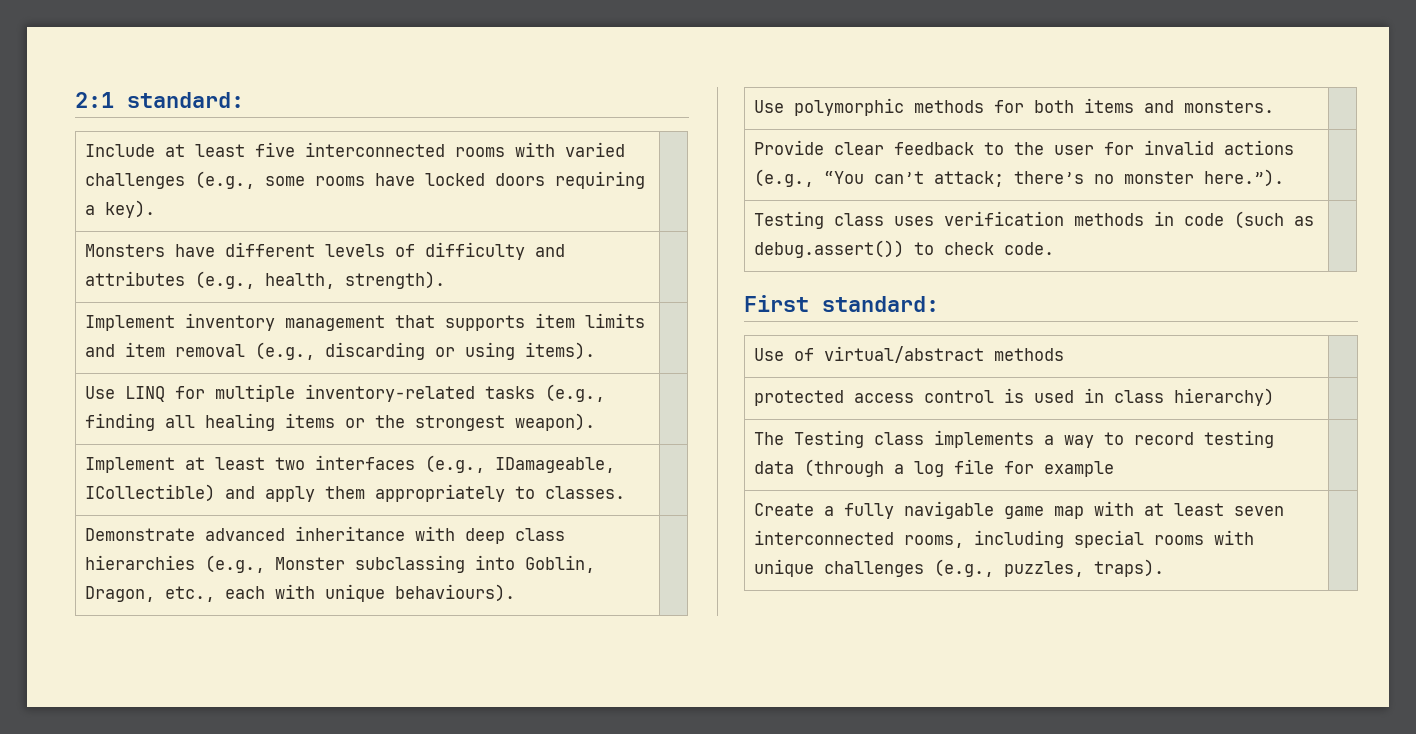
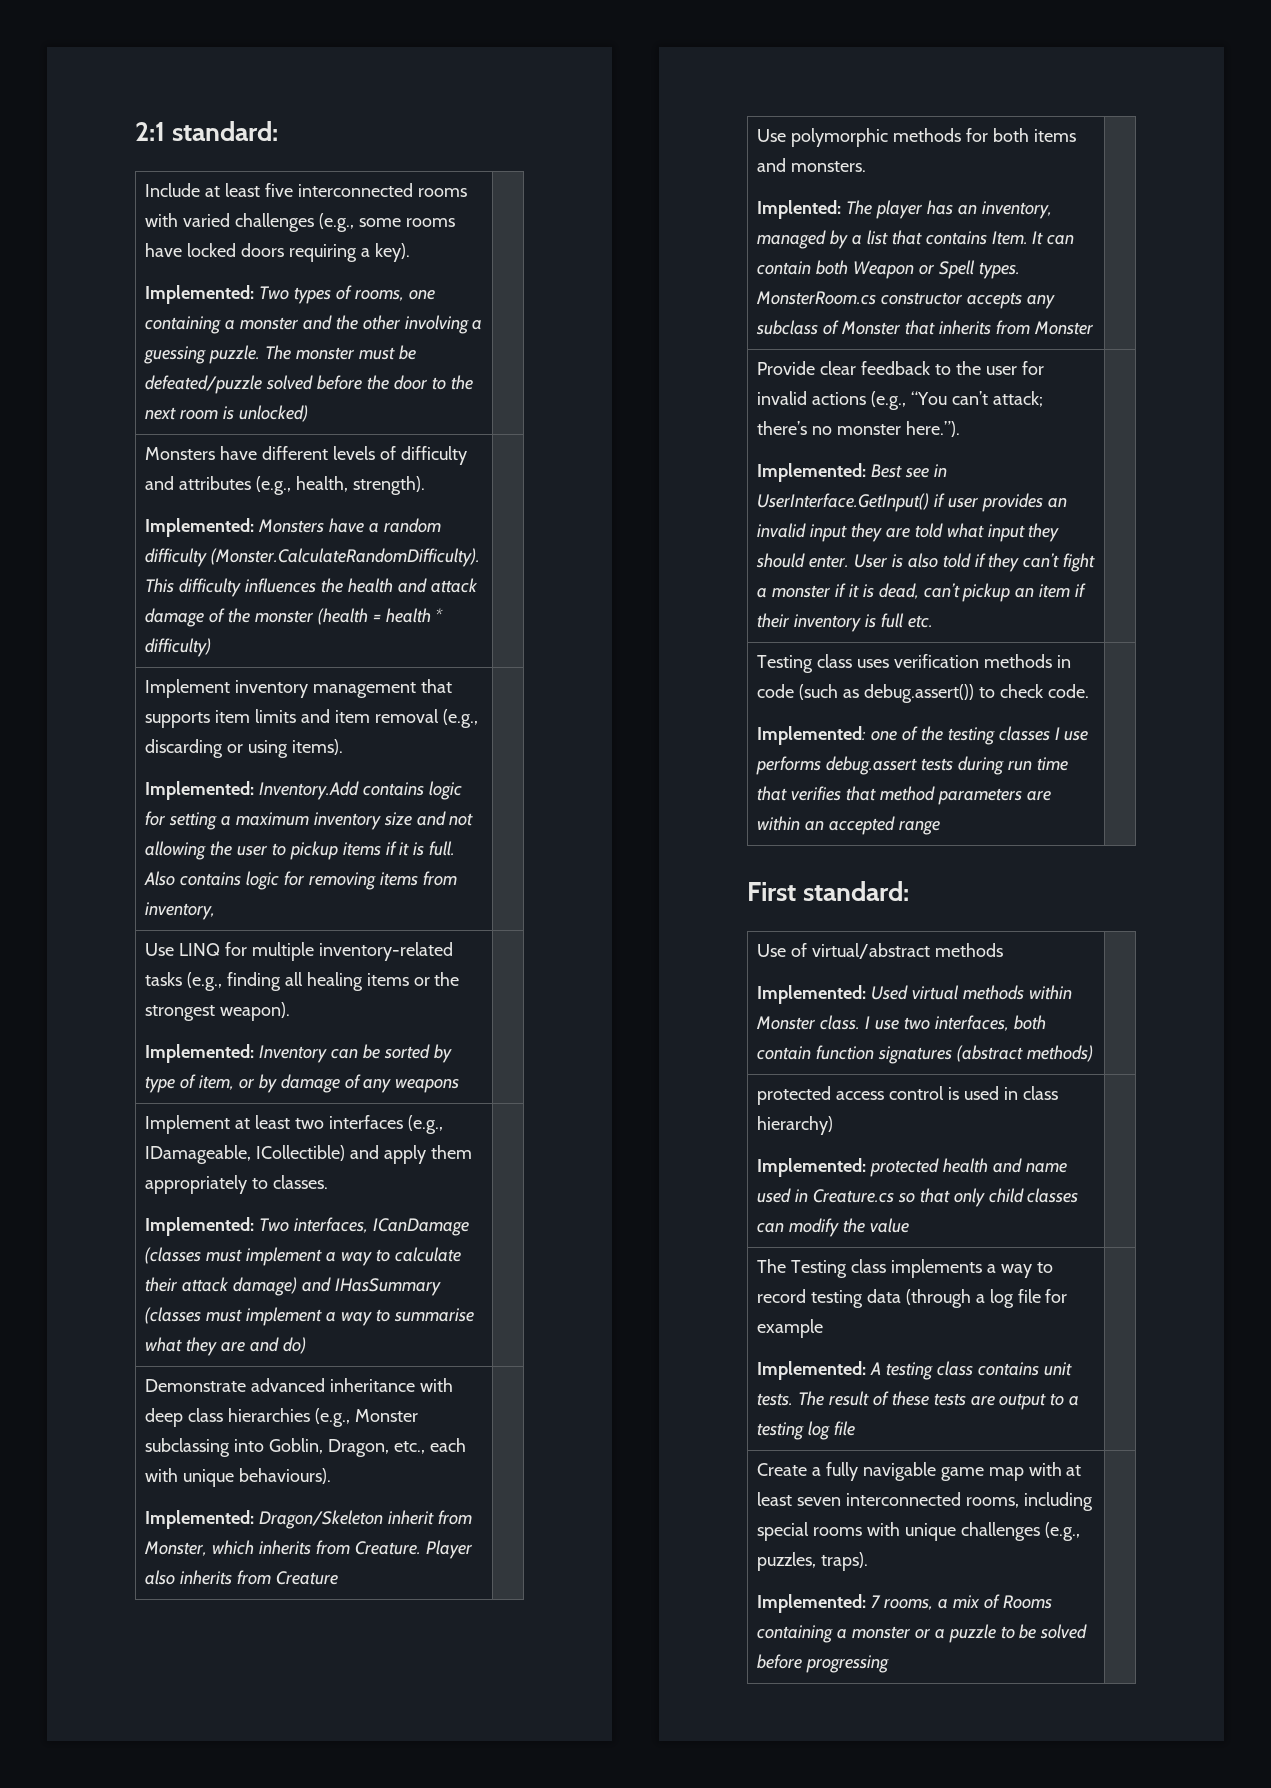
(155, 209) none -> [145,285,435,304] [145,315,483,334] [144,345,416,364] [145,375,473,394] [145,405,309,422] // Implemented: Two types of rooms, one containing a monster and the other involving a guessing puzzle. The monster must be defeated/puzzle solved before the door to the next room is unlocked)
(445, 280) none -> [145,518,441,537] [145,548,481,567] [145,578,478,597] [145,608,444,627] [145,638,212,657] // Implemented: Monsters have a random difficulty (Monster.CalculateRandomDifficulty). This difficulty influences the health and attack damage of the monster (health = health * difficulty)
(595, 351) none -> [145,781,463,800] [145,811,474,830] [145,841,456,860] [144,871,457,890] [145,902,216,920] // Implemented: Inventory.Add contains logic for setting a maximum inventory size and not allowing the user to pickup items if it is full. Also contains logic for removing items from inventory,
(595, 422) none -> [145,1044,452,1063] [145,1074,460,1093] // Implemented: Inventory can be sorted by type of item, or by damage of any weapons
(625, 492) none -> [145,1217,469,1236] [145,1247,461,1266] [145,1277,441,1296] [145,1307,474,1326] [145,1337,306,1356] // Implemented: Two interfaces, ICanDamage (classes must implement a way to calculate their attack damage) and IHasSummary (classes must implement a way to summarise what they are and do)
(515, 593) none -> [145,1510,473,1529] [144,1540,473,1559] [145,1570,339,1585] // Implemented: Dragon/Skeleton inherit from Monster, which inherits from Creature. Player also inherits from Creature
(1274, 106) none -> [757,200,1052,219] [757,230,1075,249] [757,260,1020,279] [756,291,1056,309] [756,320,1094,335] // Implented: The player has an inventory, managed by a list that contains Item. It can contain both Weapon or Spell types. MonsterRoom.cs constructor accepts any subclass of Monster that inherits from Monster
(1284, 178) none -> [757,463,948,482] [757,493,1067,512] [757,523,1060,542] [756,553,1096,572] [757,583,1087,602] [757,613,933,632] // Implemented: Best see in UserInterface.GetInput() if user provides an invalid input they are told what input they should enter. User is also told if they can’t fight a monster if it is dead, can’t pickup an item if their inventory is full etc.
(1054, 248) none -> [757,726,1089,745] [756,756,1068,775] [757,786,1051,805] [757,816,941,835] // Implemented: one of the testing classes I use performs debug.assert tests during run time that verifies that method parameters are within an accepted range
(1064, 354) none -> [757,985,1072,1004] [756,1015,1046,1031] [757,1045,1093,1064] // Implemented: Used virtual methods within Monster class. I use two interfaces, both contain function signatures (abstract methods)
(1274, 397) none -> [757,1158,1067,1177] [757,1188,1079,1207] [757,1218,910,1237] // Implemented: protected health and name used in Creature.cs so that only child classes can modify the value
(1114, 469) none -> [757,1361,1072,1380] [757,1391,1080,1410] [757,1421,856,1440] // Implemented: A testing class contains unit tests. The result of these tests are output to a testing log file
(1164, 568) none -> [757,1594,1052,1613] [757,1624,1088,1643] [757,1654,890,1673] // Implemented: 7 rooms, a mix of Rooms containing a monster or a puzzle to be solved before progressing

